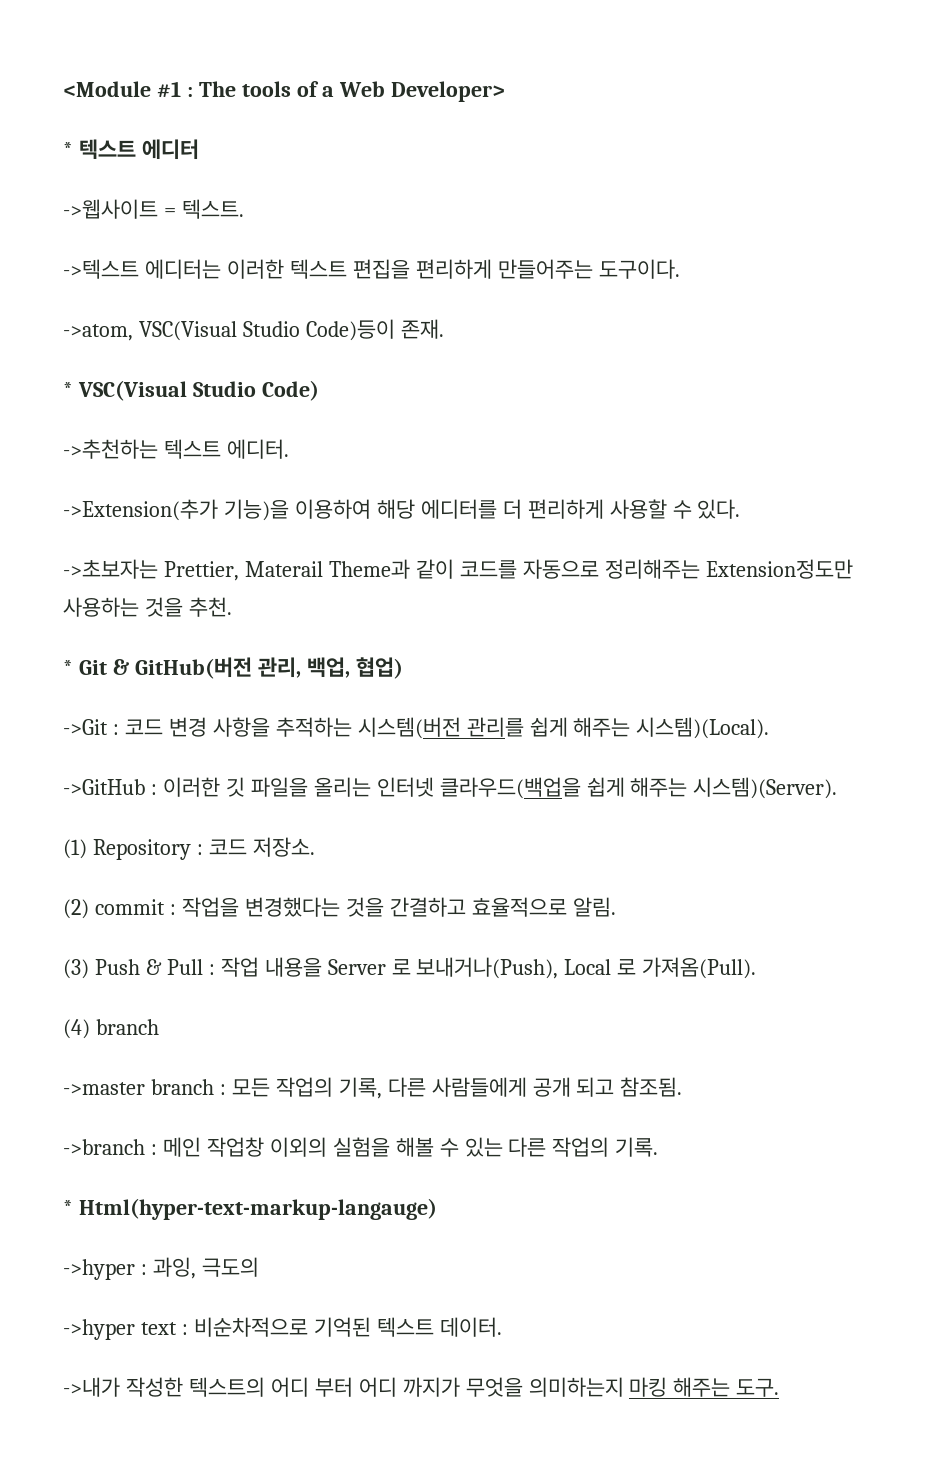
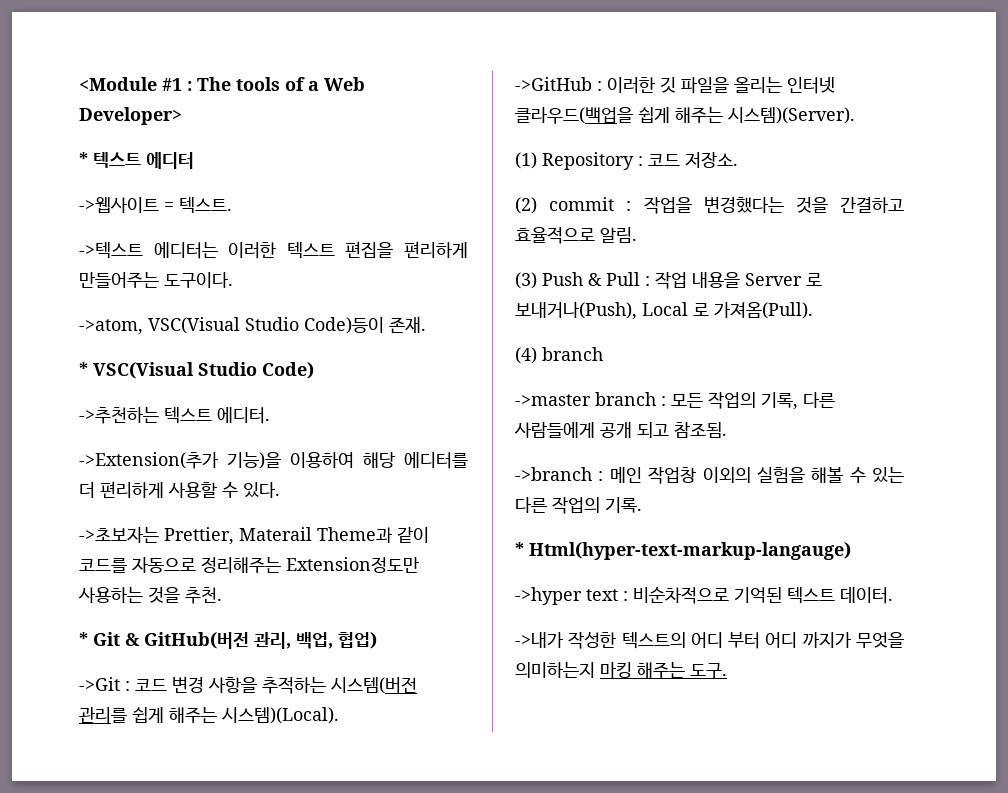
[63,1257,259,1280] // ->hyper : 과잉, 극도의 -> (851, 551) none

